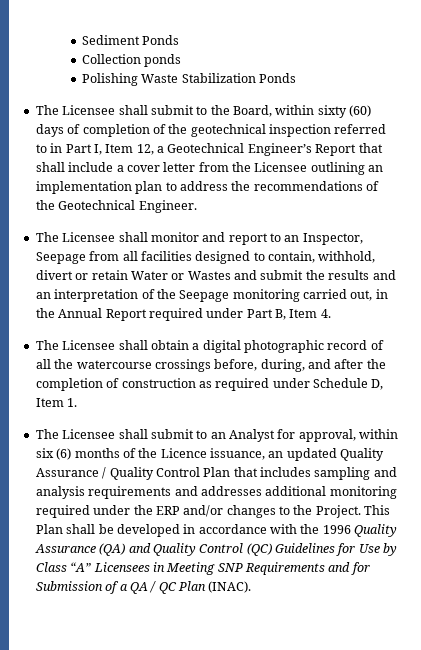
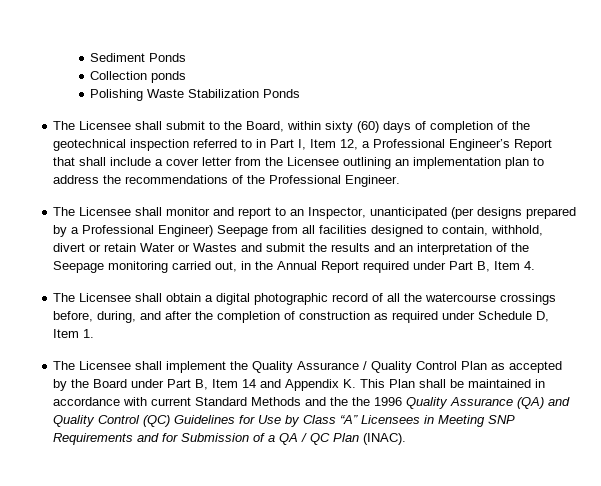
[167,143,245,153] Geotechnical -> [373,139,446,148] Professional
[58,200,136,210] Geotechnical -> [269,175,342,184] Professional
(363, 239) none -> [370,207,577,219] [53,225,214,237] unanticipated (per designs prepared by a Professional Engineer)
[150,429,399,442] [35,448,337,461] submit to an Analyst for approval, within six (6) months of the Licence issuance, an updated -> [166,361,249,373] implement the
[233,467,397,480] [35,486,397,499] [35,505,361,518] that includes sampling and analysis requirements and addresses additional monitoring required under the ERP and/or changes to the Project. -> [491,361,563,373] [53,379,357,391] as accepted by the Board under Part B, Item 14 and Appendix K.
[116,524,180,537] developed -> [468,379,532,388] maintained
(297, 529) none -> [151,397,349,406] current Standard Methods and the

